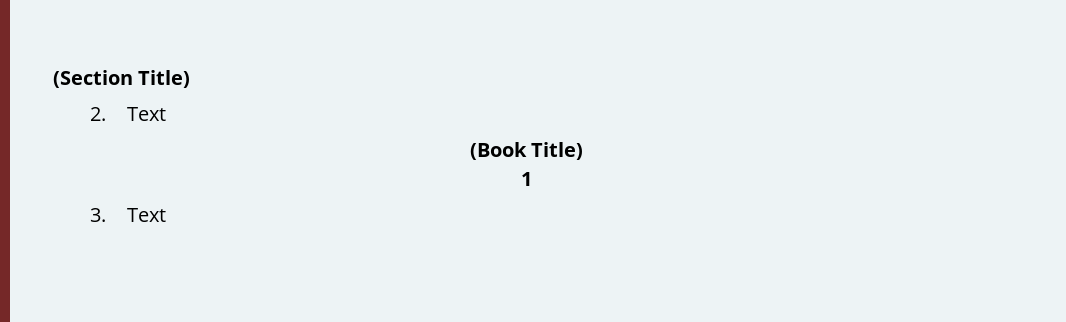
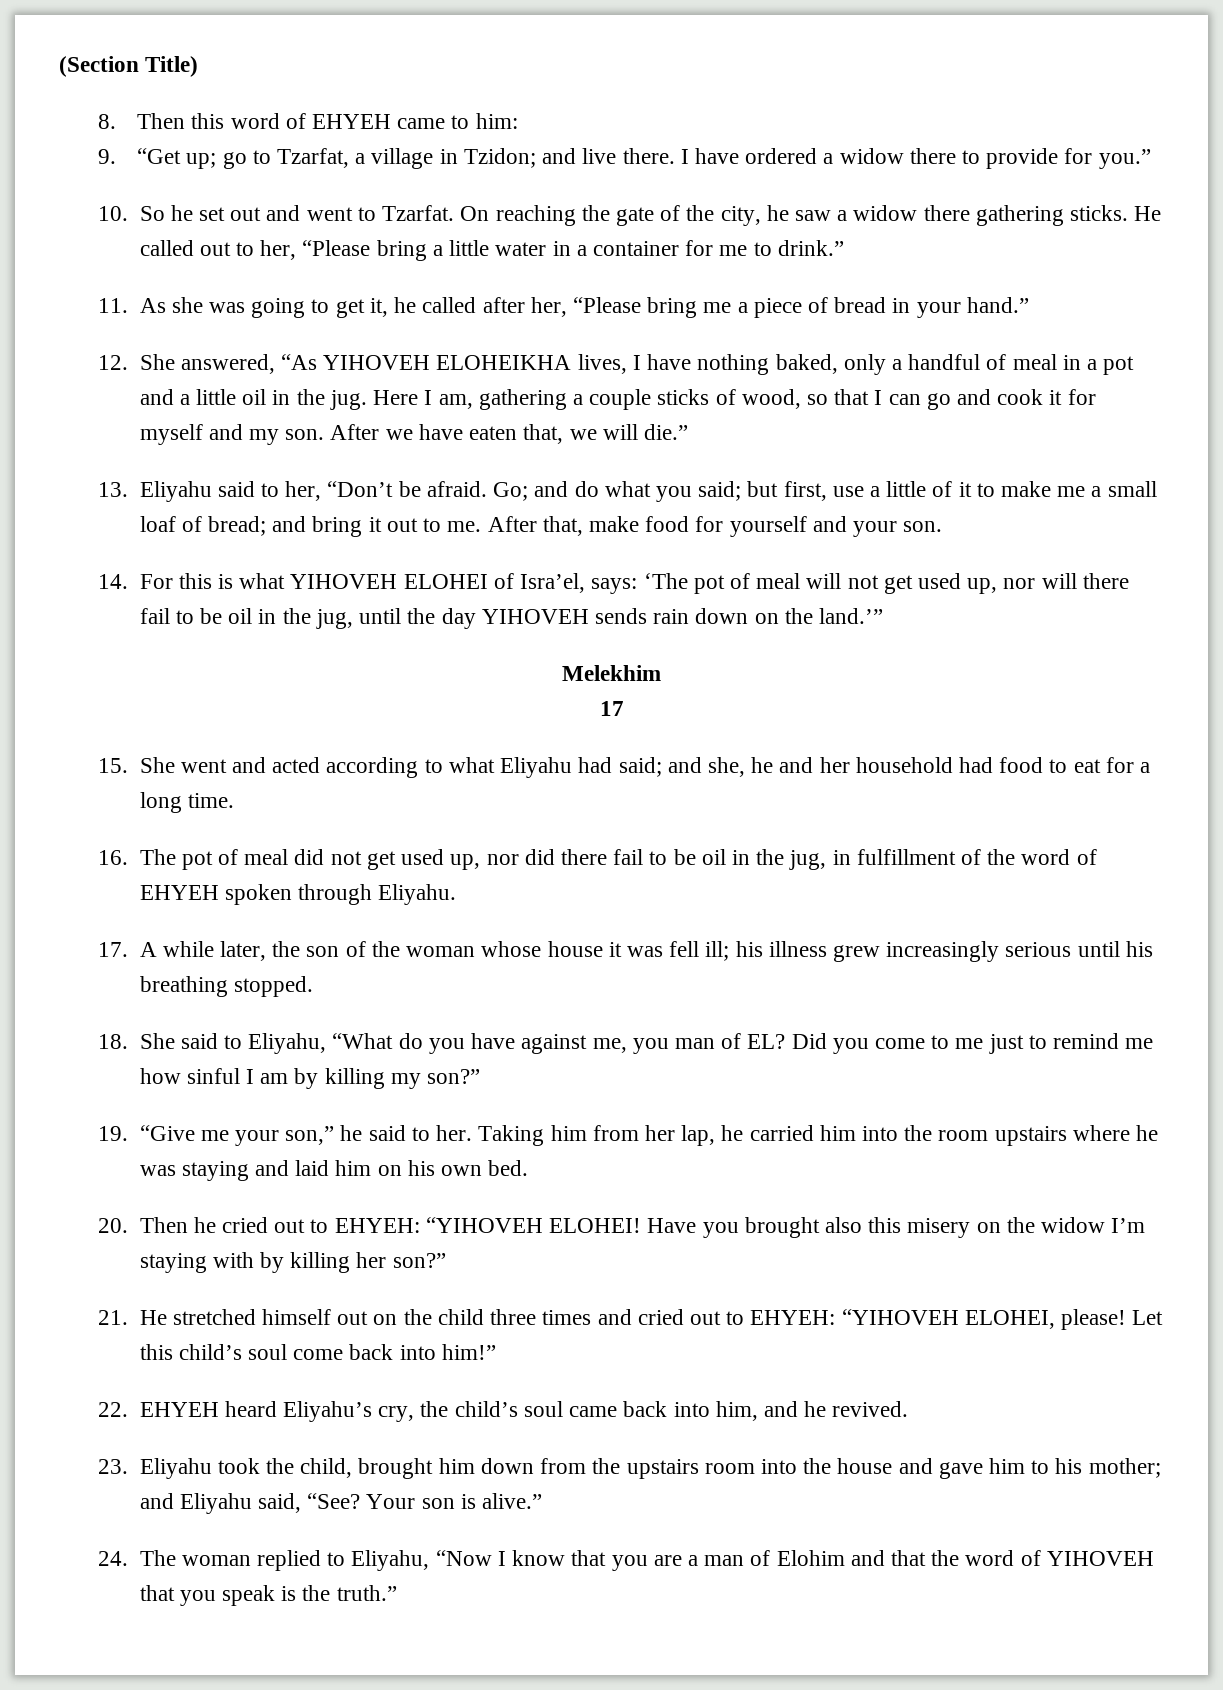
[90,107,167,121] [469,142,584,160] [521,172,532,186] [90,208,167,222] 2. Text // (Book Title) // 1 // 3. Text -> [98,113,518,129] [98,148,1151,169] [98,205,1162,226] [139,240,844,261] [98,297,1029,318] [98,354,1135,375] [139,389,1096,410] [139,424,688,445] [98,481,1157,502] [139,516,943,537] [98,573,1129,594] [139,608,883,629] [562,665,661,681] [599,701,624,716] [98,757,1151,778] [139,792,234,813] [98,849,1097,870] [139,884,457,905] [98,941,1153,962] [139,976,313,997] [98,1033,1154,1054] [139,1068,481,1089] [98,1125,1159,1146] [139,1160,529,1181] [98,1217,1146,1238] [139,1252,446,1273] [98,1309,1164,1330] [139,1344,496,1360] [98,1401,909,1422] [98,1458,1161,1479] [139,1493,543,1514] [98,1550,1154,1571] [139,1585,397,1606] 8. Then this word of EHYEH came to him: // 9. “Get up; go to Tzarfat, a village in Tzidon; and live there. I have ordered a widow there to provide for you.” // 10. So he set out and went to Tzarfat. On reaching the gate of the city, he saw a widow there gathering sticks. He called out to her, “Please bring a little water in a container for me to drink.” // 11. As she was going to get it, he called after her, “Please bring me a piece of bread in your hand.” // 12. She answered, “As YIHOVEH ELOHEIKHA lives, I have nothing baked, only a handful of meal in a pot and a little oil in the jug. Here I am, gathering a couple sticks of wood, so that I can go and cook it for myself and my son. After we have eaten that, we will die.” // 13. Eliyahu said to her, “Don’t be afraid. Go; and do what you said; but first, use a little of it to make me a small loaf of bread; and bring it out to me. After that, make food for yourself and your son. // 14. For this is what YIHOVEH ELOHEI of Isra’el, says: ‘The pot of meal will not get used up, nor will there fail to be oil in the jug, until the day YIHOVEH sends rain down on the land.’” // Melekhim // 17 // 15. She went and acted according to what Eliyahu had said; and she, he and her household had food to eat for a long time. // 16. The pot of meal did not get used up, nor did there fail to be oil in the jug, in fulfillment of the word of EHYEH spoken through Eliyahu. // 17. A while later, the son of the woman whose house it was fell ill; his illness grew increasingly serious until his breathing stopped. // 18. She said to Eliyahu, “What do you have against me, you man of EL? Did you come to me just to remind me how sinful I am by killing my son?” // 19. “Give me your son,” he said to her. Taking him from her lap, he carried him into the room upstairs where he was staying and laid him on his own bed. // 20. Then he cried out to EHYEH: “YIHOVEH ELOHEI! Have you brought also this misery on the widow I’m staying with by killing her son?” // 21. He stretched himself out on the child three times and cried out to EHYEH: “YIHOVEH ELOHEI, please! Let this child’s soul come back into him!” // 22. EHYEH heard Eliyahu’s cry, the child’s soul came back into him, and he revived. // 23. Eliyahu took the child, brought him down from the upstairs room into the house and gave him to his mother; and Eliyahu said, “See? Your son is alive.” // 24. The woman replied to Eliyahu, “Now I know that you are a man of Elohim and that the word of YIHOVEH that you speak is the truth.”

